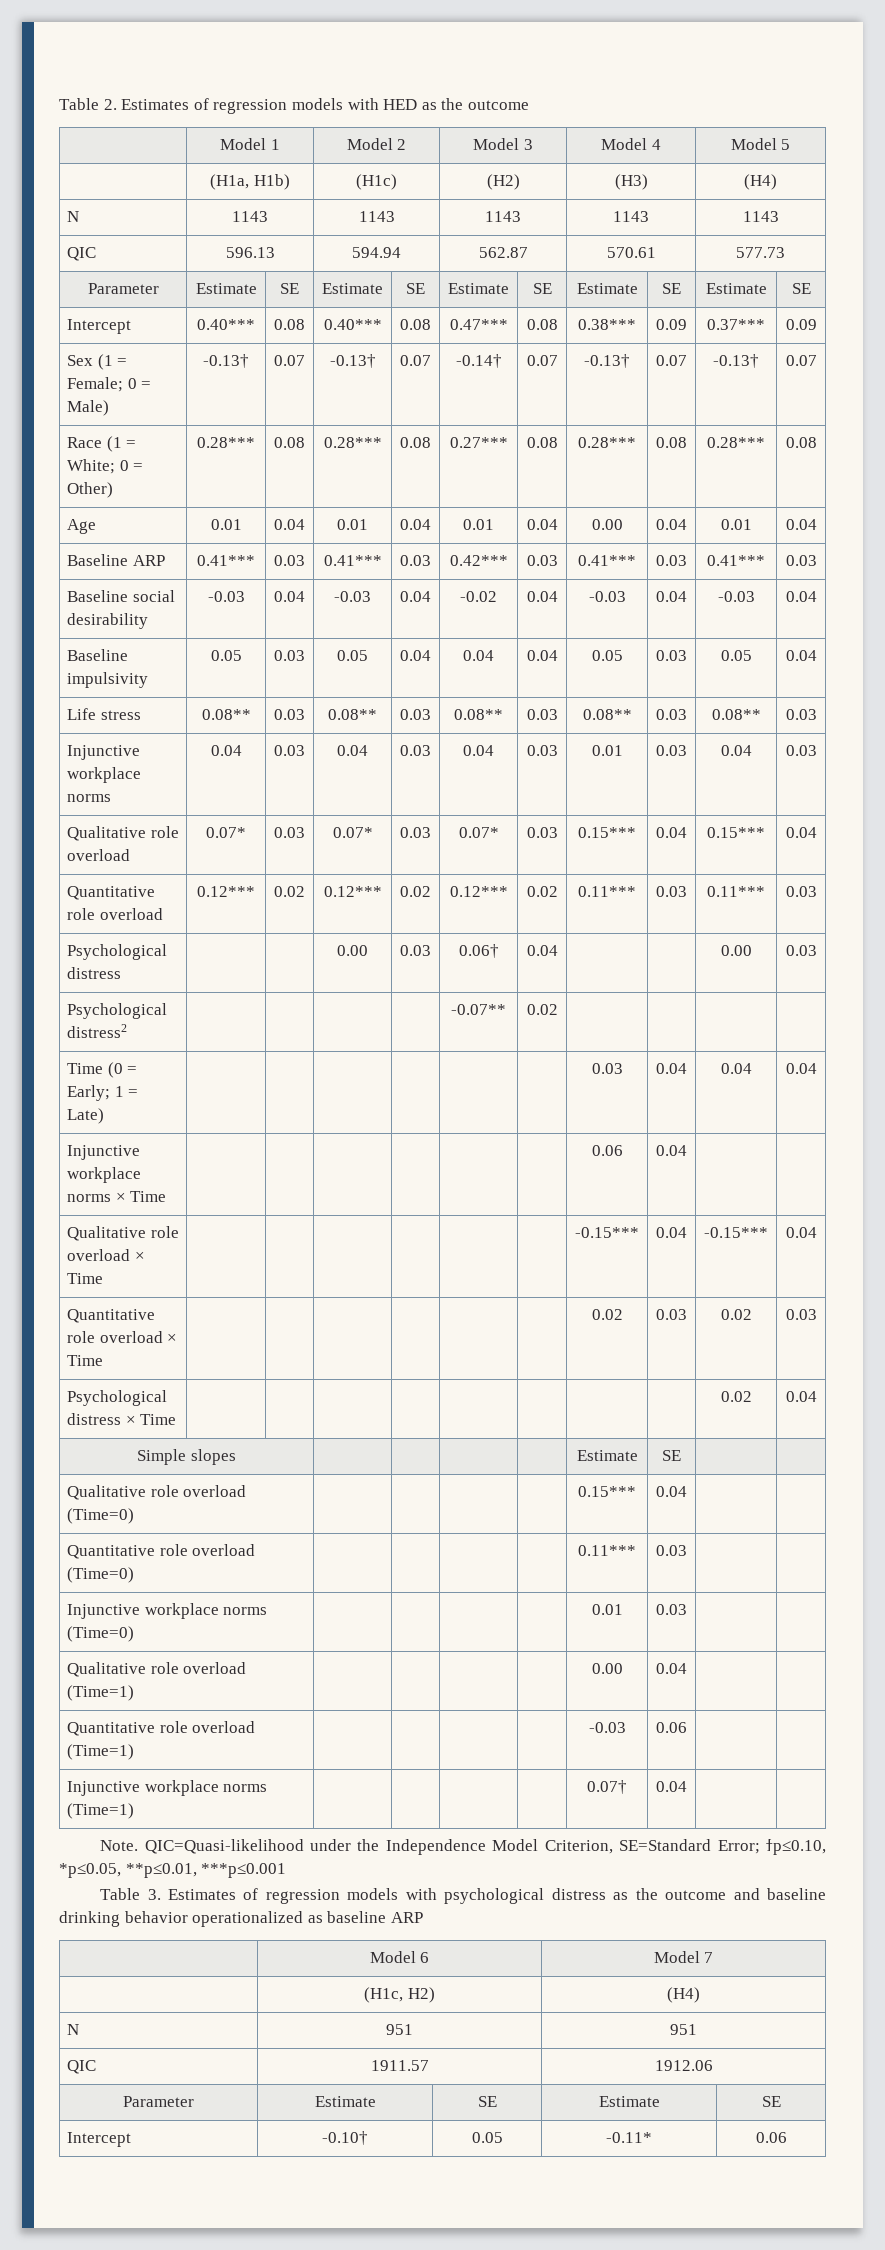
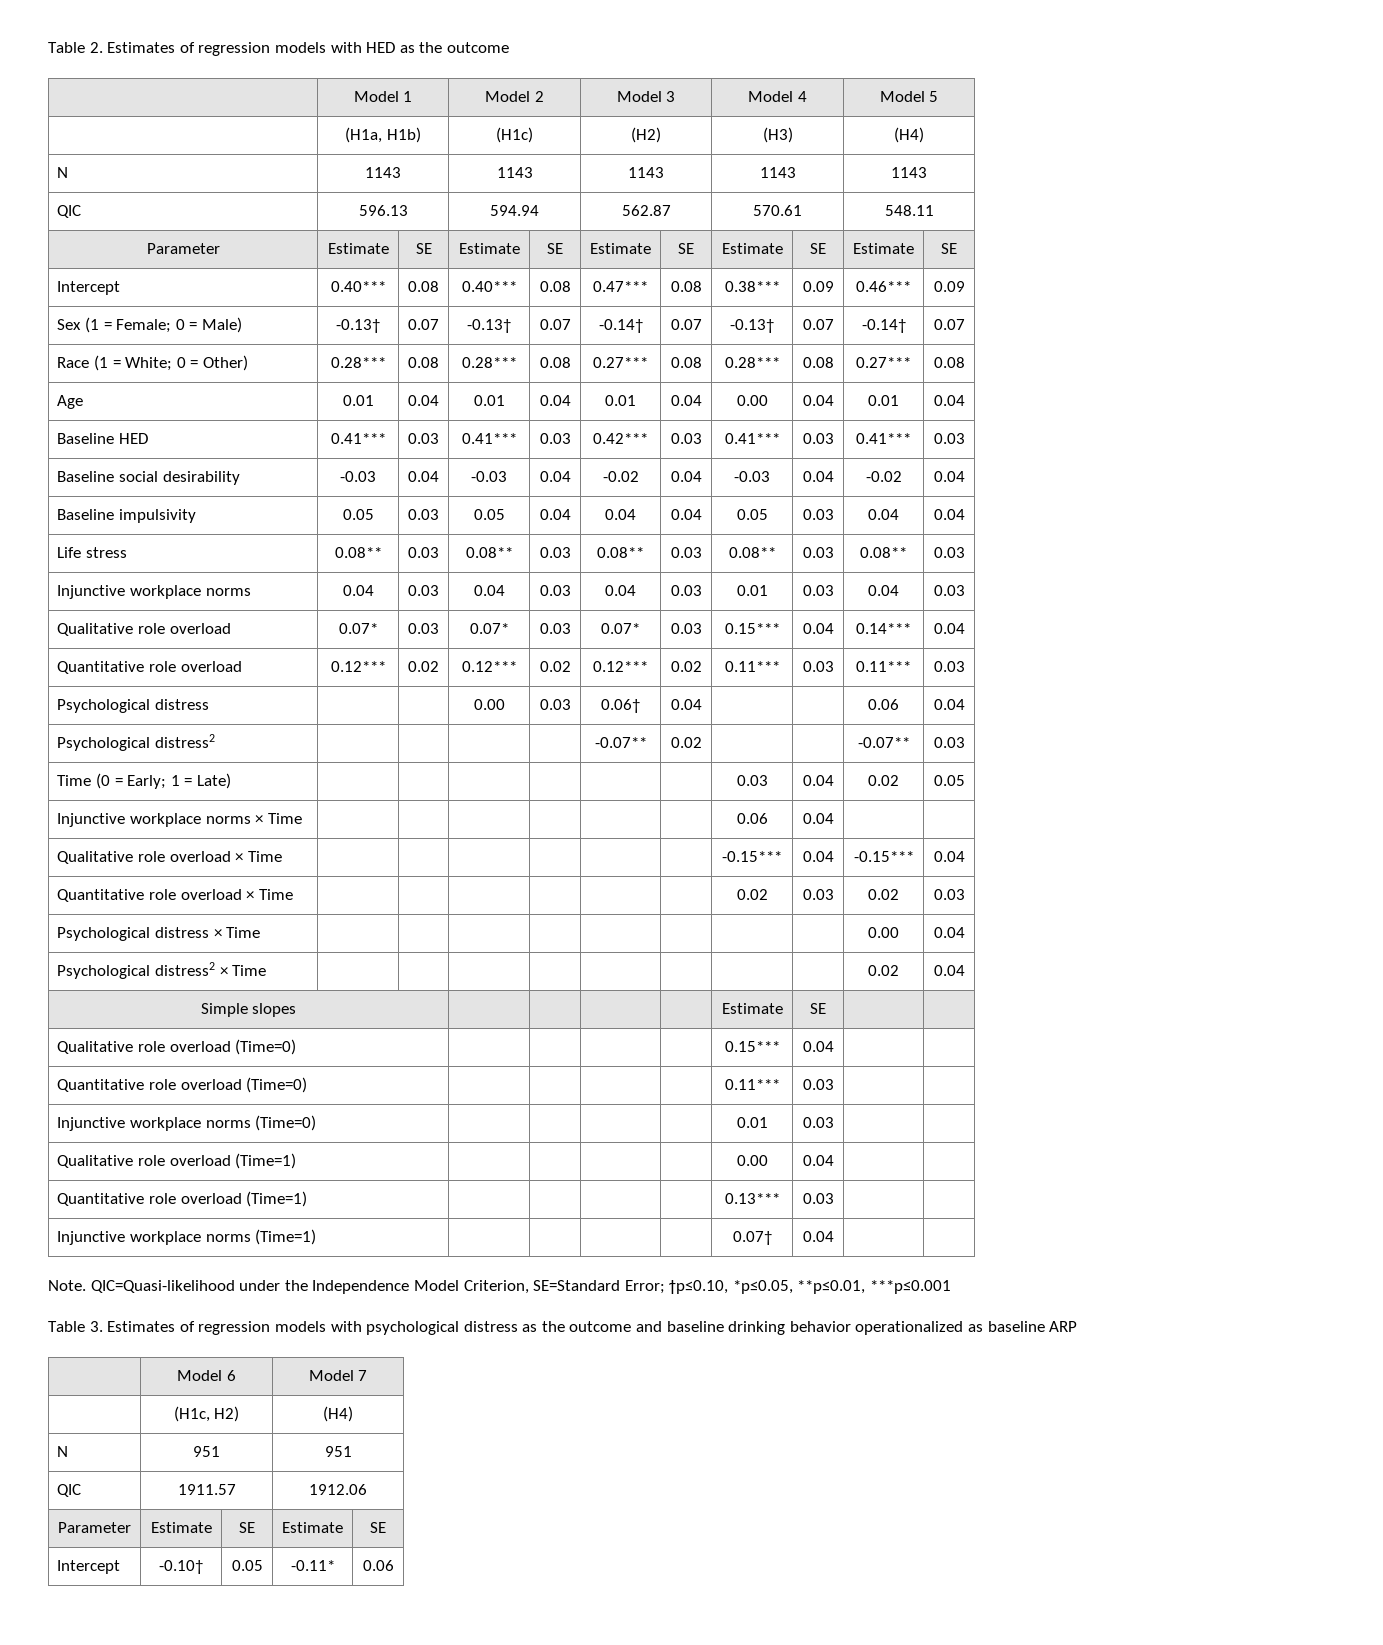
[736,247,785,258] 577.73 -> [884,205,934,216] 548.11
[707,319,765,330] 0.37*** -> [856,281,911,292] 0.46***
[713,354,759,368] -0.13† -> [861,319,906,333] -0.14†
[707,437,765,448] 0.28*** -> [856,357,911,368] 0.27***
[132,555,165,566] ARP -> [118,433,148,444] HED
[717,591,755,602] -0.03 -> [865,471,902,482] -0.02
[720,650,752,661] 0.05 -> [868,509,899,520] 0.04
[707,827,765,838] 0.15*** -> [856,623,911,634] 0.14***
[720,945,752,956] [785,945,817,956] 0.00 | 0.03 -> [868,699,899,710] [933,699,965,710] 0.06 | 0.04
(558, 1009) | -> [857,737,910,748] [933,737,965,748] -0.07** | 0.03
[720,1063,752,1074] [785,1063,817,1074] 0.04 | 0.04 -> [868,775,899,786] [933,775,965,786] 0.02 | 0.05
(177, 1419) none -> [868,927,899,938] [933,927,965,938] [57,962,267,979] | 0.00 | 0.04 // Psychological distress2 × Time | | | | | | | |
[588,1722,626,1733] [656,1722,687,1733] -0.03 | 0.06 -> [724,1193,780,1204] [802,1193,834,1204] 0.13*** | 0.03

